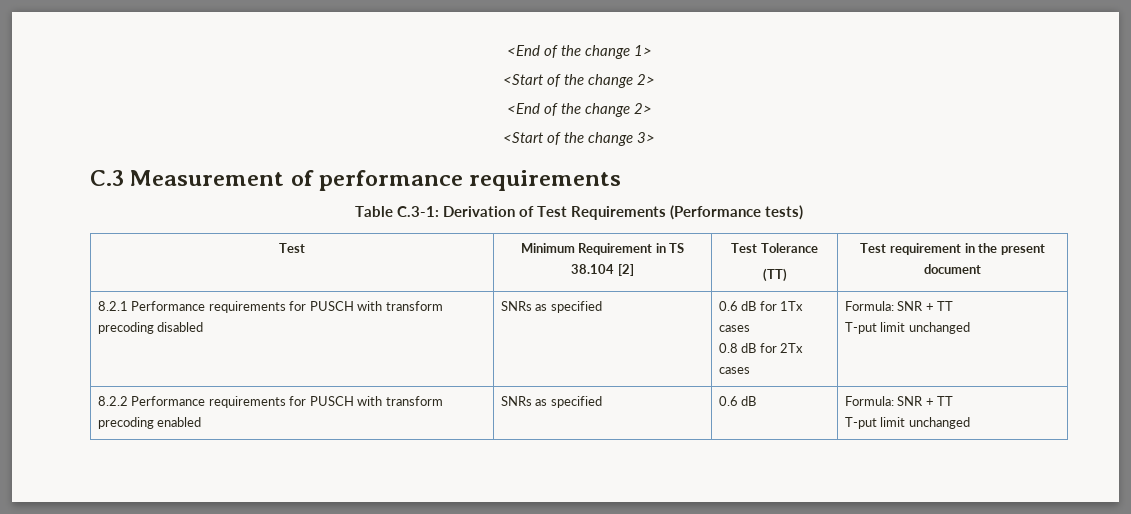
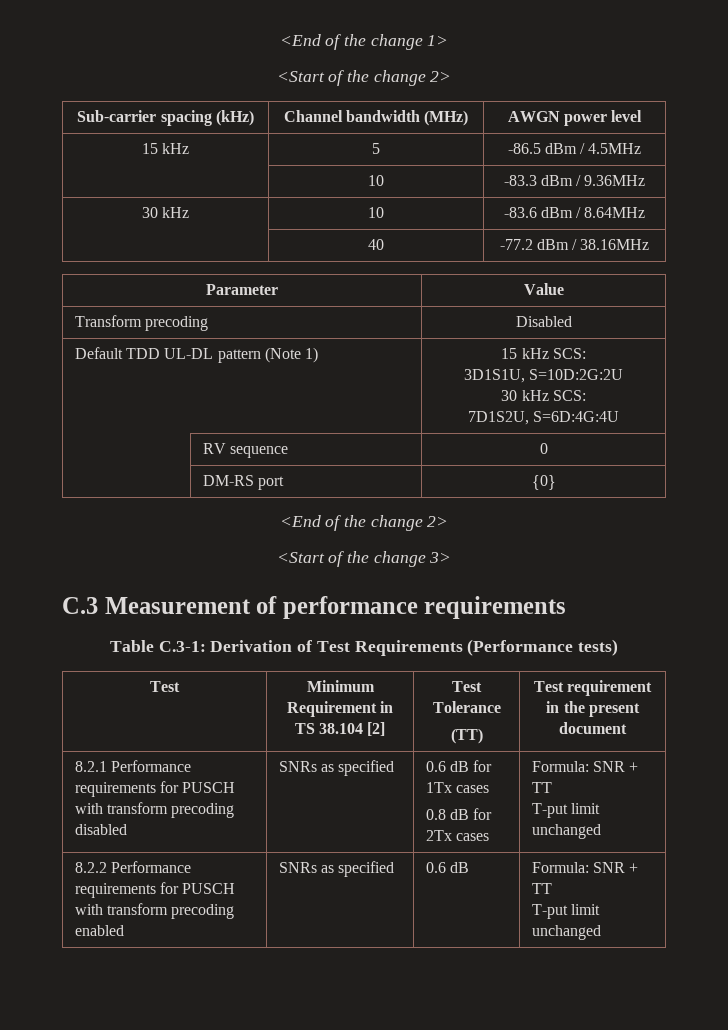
(655, 79) none -> [77,110,254,126] [283,110,469,126] [507,110,643,126] [141,143,190,154] [372,143,380,154] [507,143,642,154] [368,175,384,186] [503,175,646,186] [141,207,190,218] [368,207,384,218] [503,207,646,218] [368,239,384,250] [499,239,650,250] [206,284,278,295] [523,283,564,295] [74,315,209,331] [515,316,572,327] [74,347,319,363] [501,348,586,359] [463,369,624,383] [501,390,586,401] [467,411,620,425] [202,443,289,458] [539,443,548,454] [202,475,285,490] [531,475,556,490] // Sub-carrier spacing (kHz) | Channel bandwidth (MHz) | AWGN power level // 15 kHz | 5 | -86.5 dBm / 4.5MHz // | 10 | -83.3 dBm / 9.36MHz // 30 kHz | 10 | -83.6 dBm / 8.64MHz // | 40 | -77.2 dBm / 38.16MHz // Parameter | Value // Transform precoding | Disabled // Default TDD UL-DL pattern (Note 1) | 15 kHz SCS: // 3D1S1U, S=10D:2G:2U // 30 kHz SCS: // 7D1S2U, S=6D:4G:4U // | RV sequence | 0 // | DM-RS port | {0}

